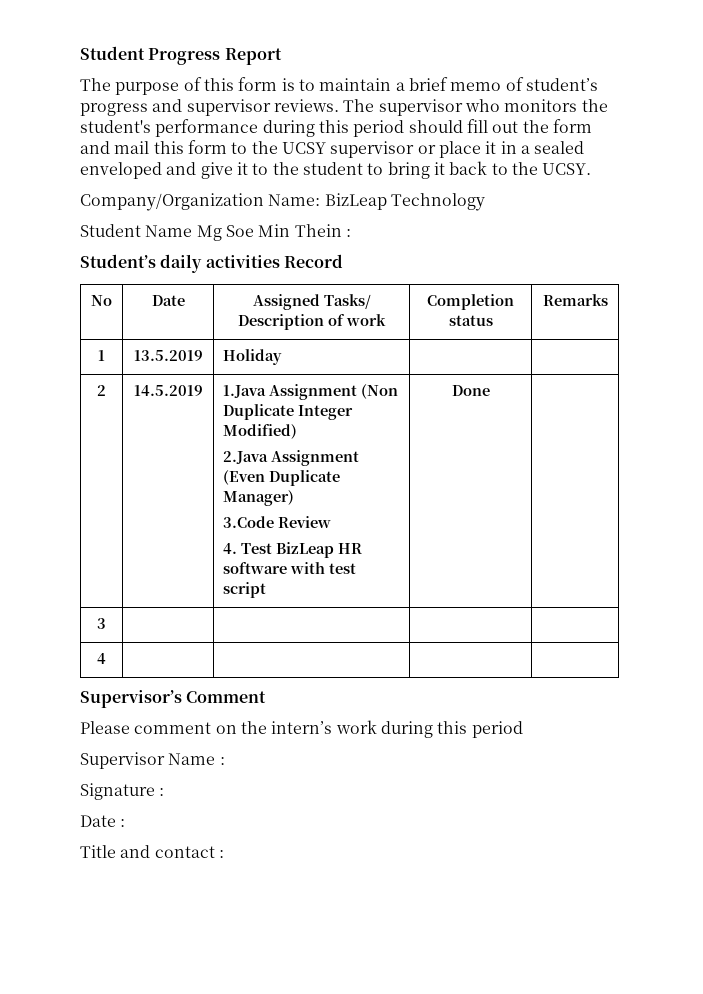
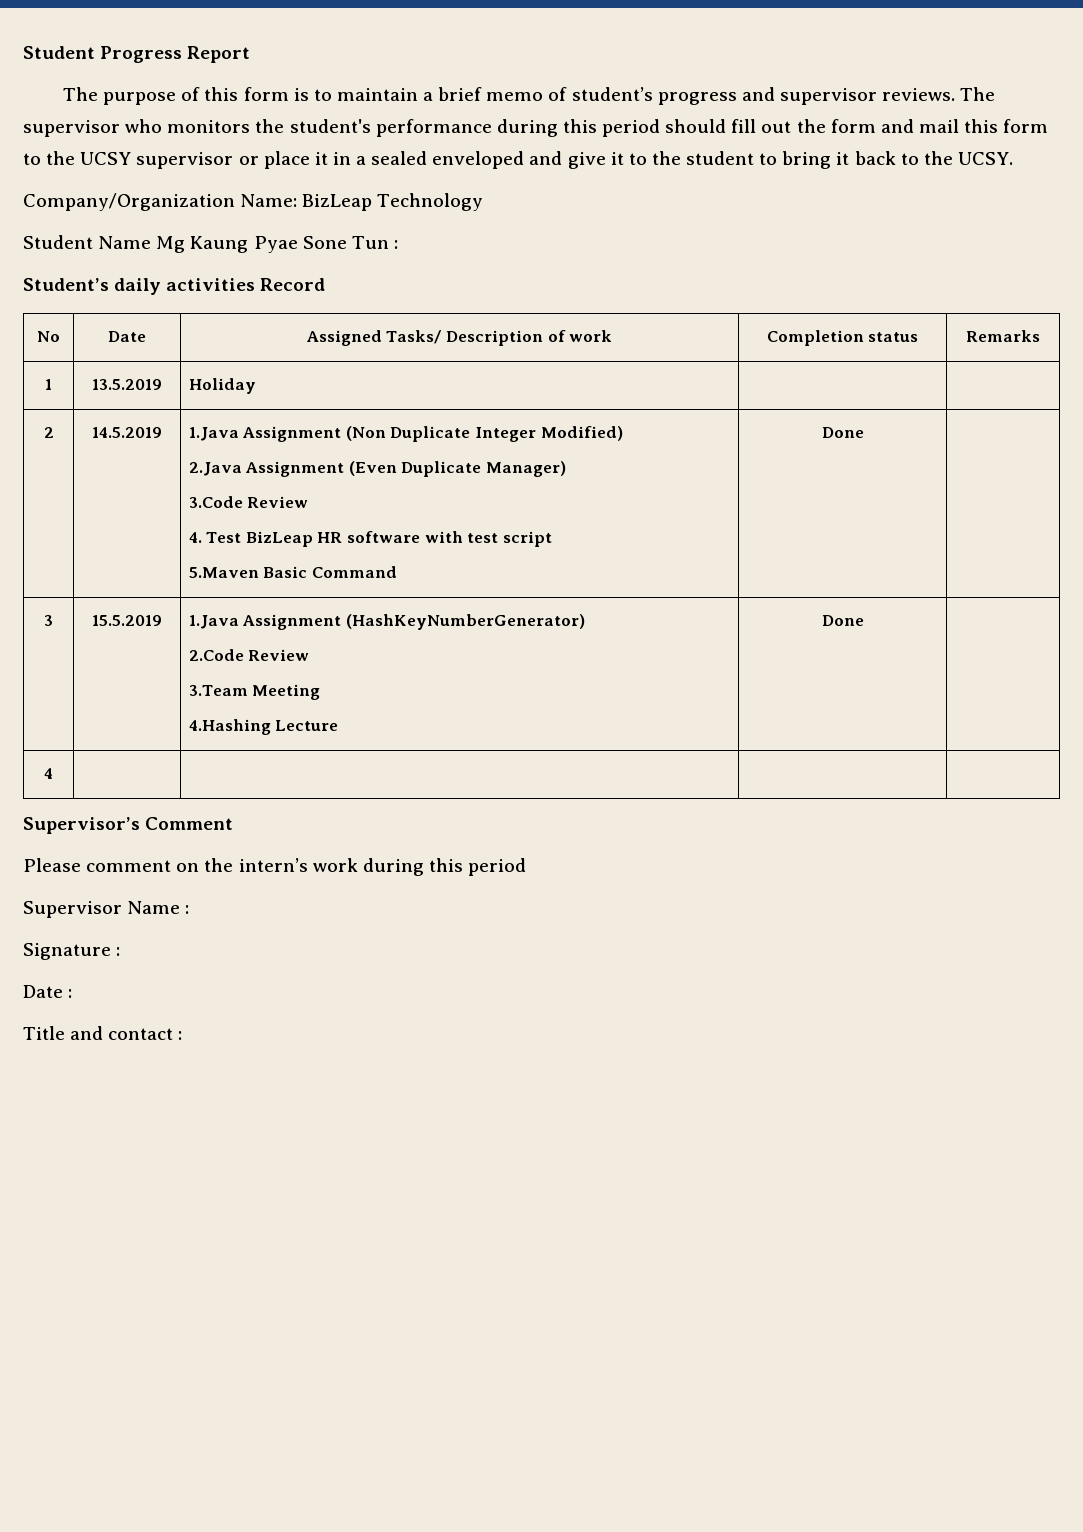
[225,224,342,237] Soe Min Thein -> [190,236,389,253] Kaung Pyae Sone Tun
(267, 590) none -> [188,566,397,578] // 5.Maven Basic Command
(106, 623) | | -> [92,615,162,626] [188,614,585,630] [188,649,310,661] [188,684,321,700] [188,719,339,735] [821,615,864,626] 15.5.2019 | 1.Java Assignment (HashKeyNumberGenerator) // 2.Code Review // 3.Team Meeting // 4.Hashing Lecture | Done

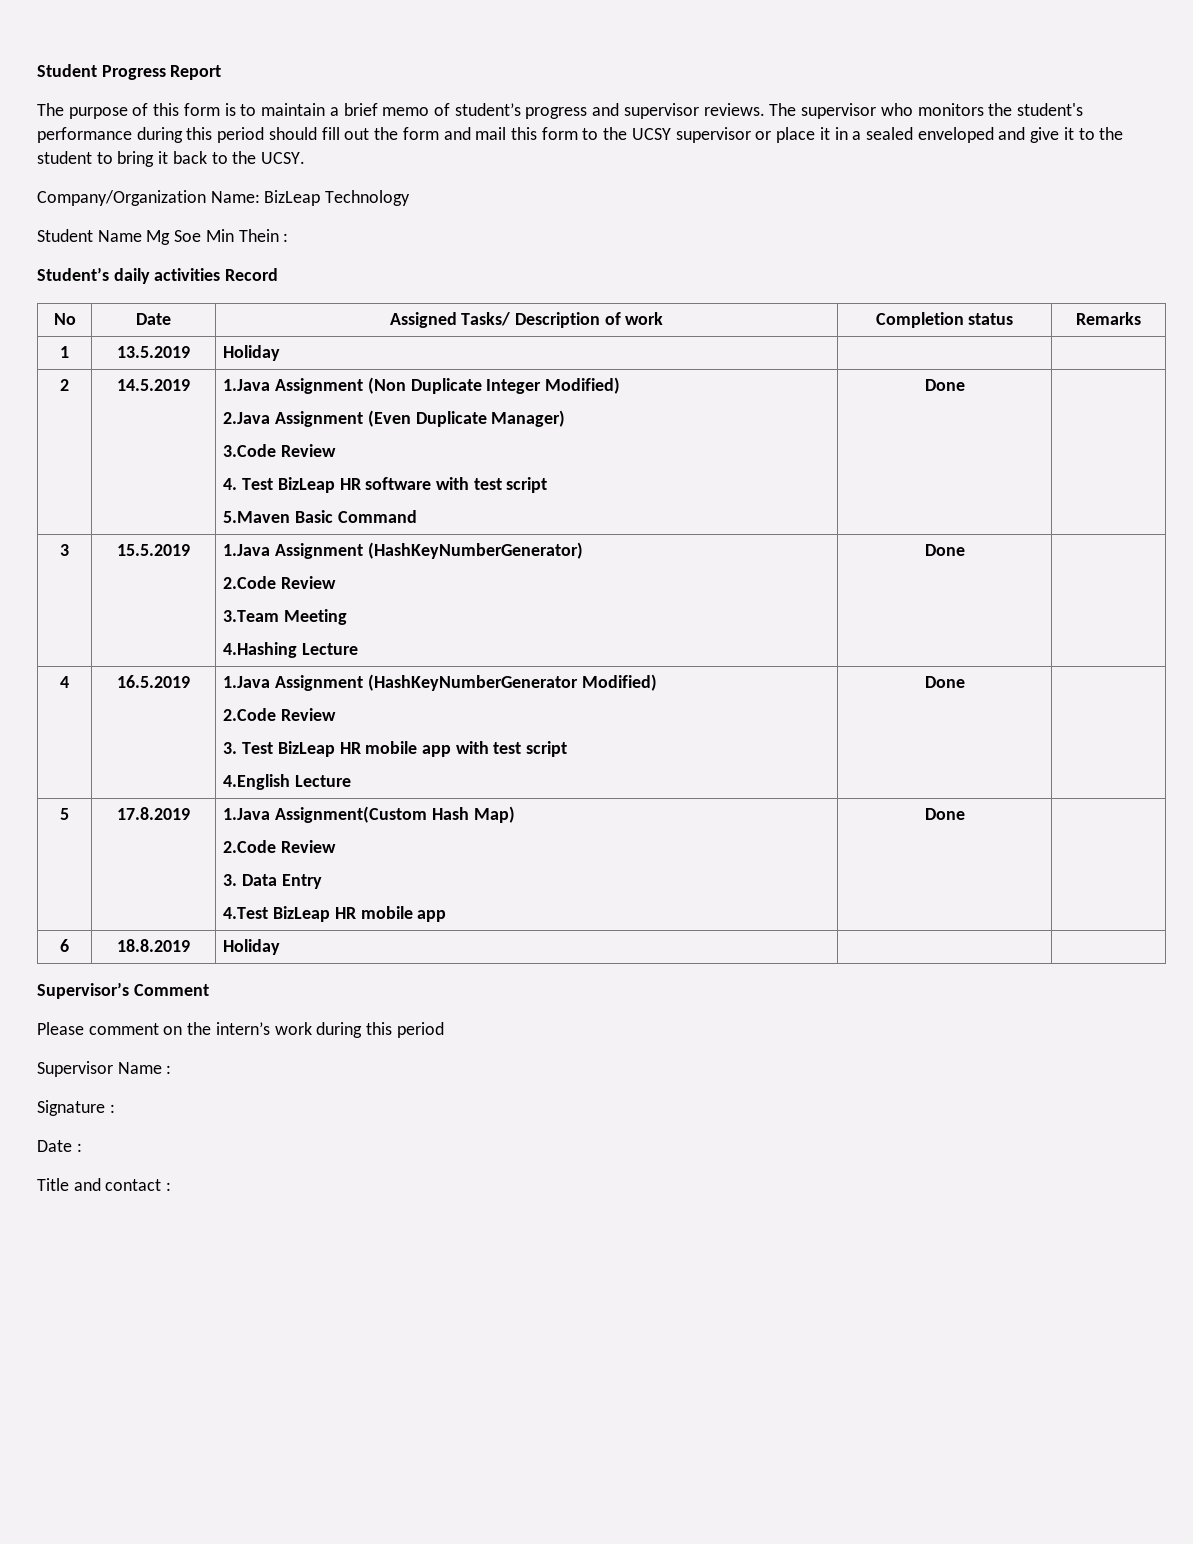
[190,236,389,253] Kaung Pyae Sone Tun -> [174,229,279,242] Soe Min Thein
(53, 773) | -> [117,675,190,688] [223,674,657,691] [223,708,337,721] [223,741,568,757] [223,774,352,790] [924,676,965,688] [60,808,69,820] [117,807,190,820] [223,806,515,823] [223,840,337,853] [223,874,322,889] [223,906,447,922] [924,808,965,820] [60,939,69,952] [117,939,190,952] [223,939,281,955] 16.5.2019 | 1.Java Assignment (HashKeyNumberGenerator Modified) // 2.Code Review // 3. Test BizLeap HR mobile app with test script // 4.English Lecture | Done | // 5 | 17.8.2019 | 1.Java Assignment(Custom Hash Map) // 2.Code Review // 3. Data Entry // 4.Test BizLeap HR mobile app | Done | // 6 | 18.8.2019 | Holiday

